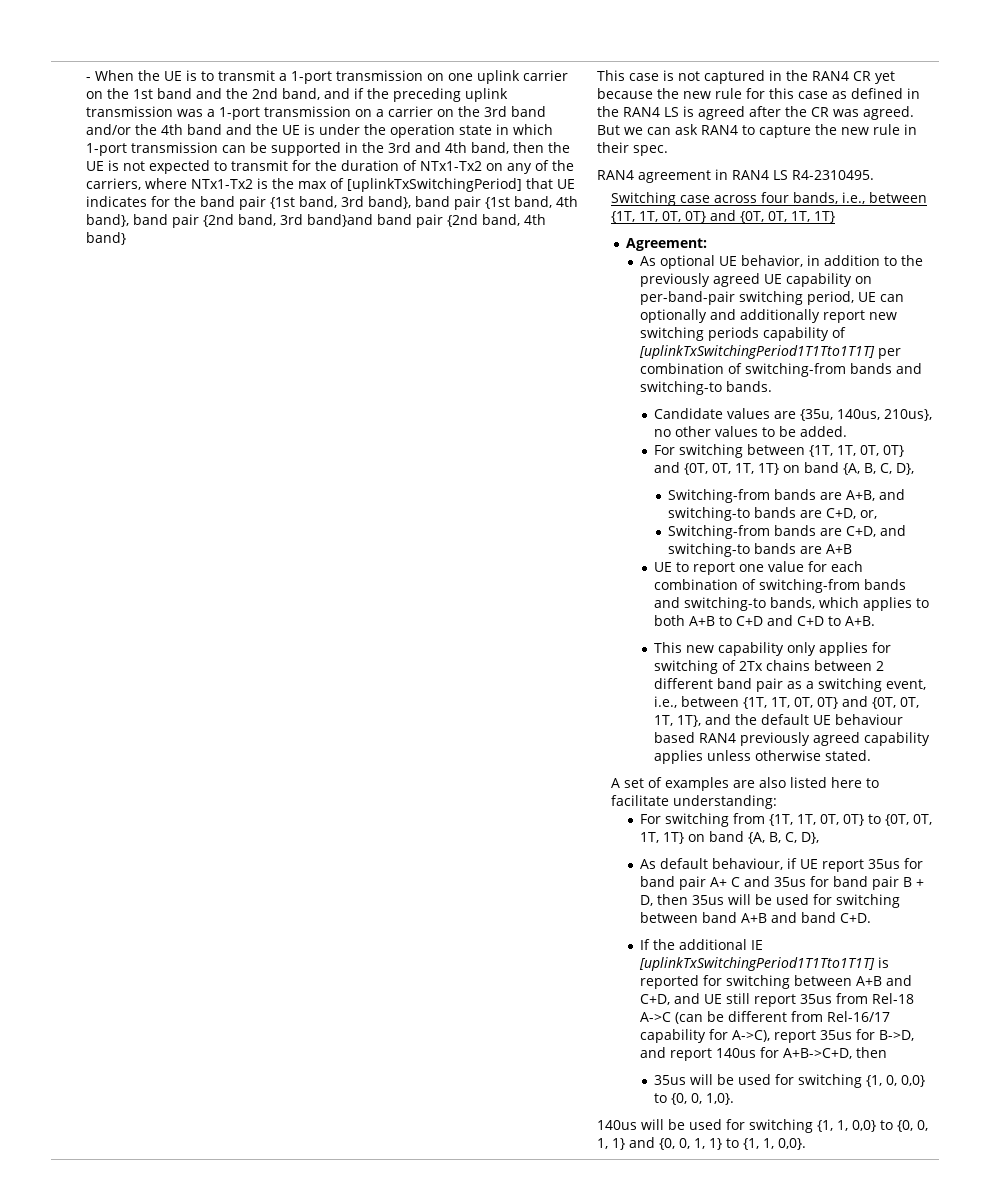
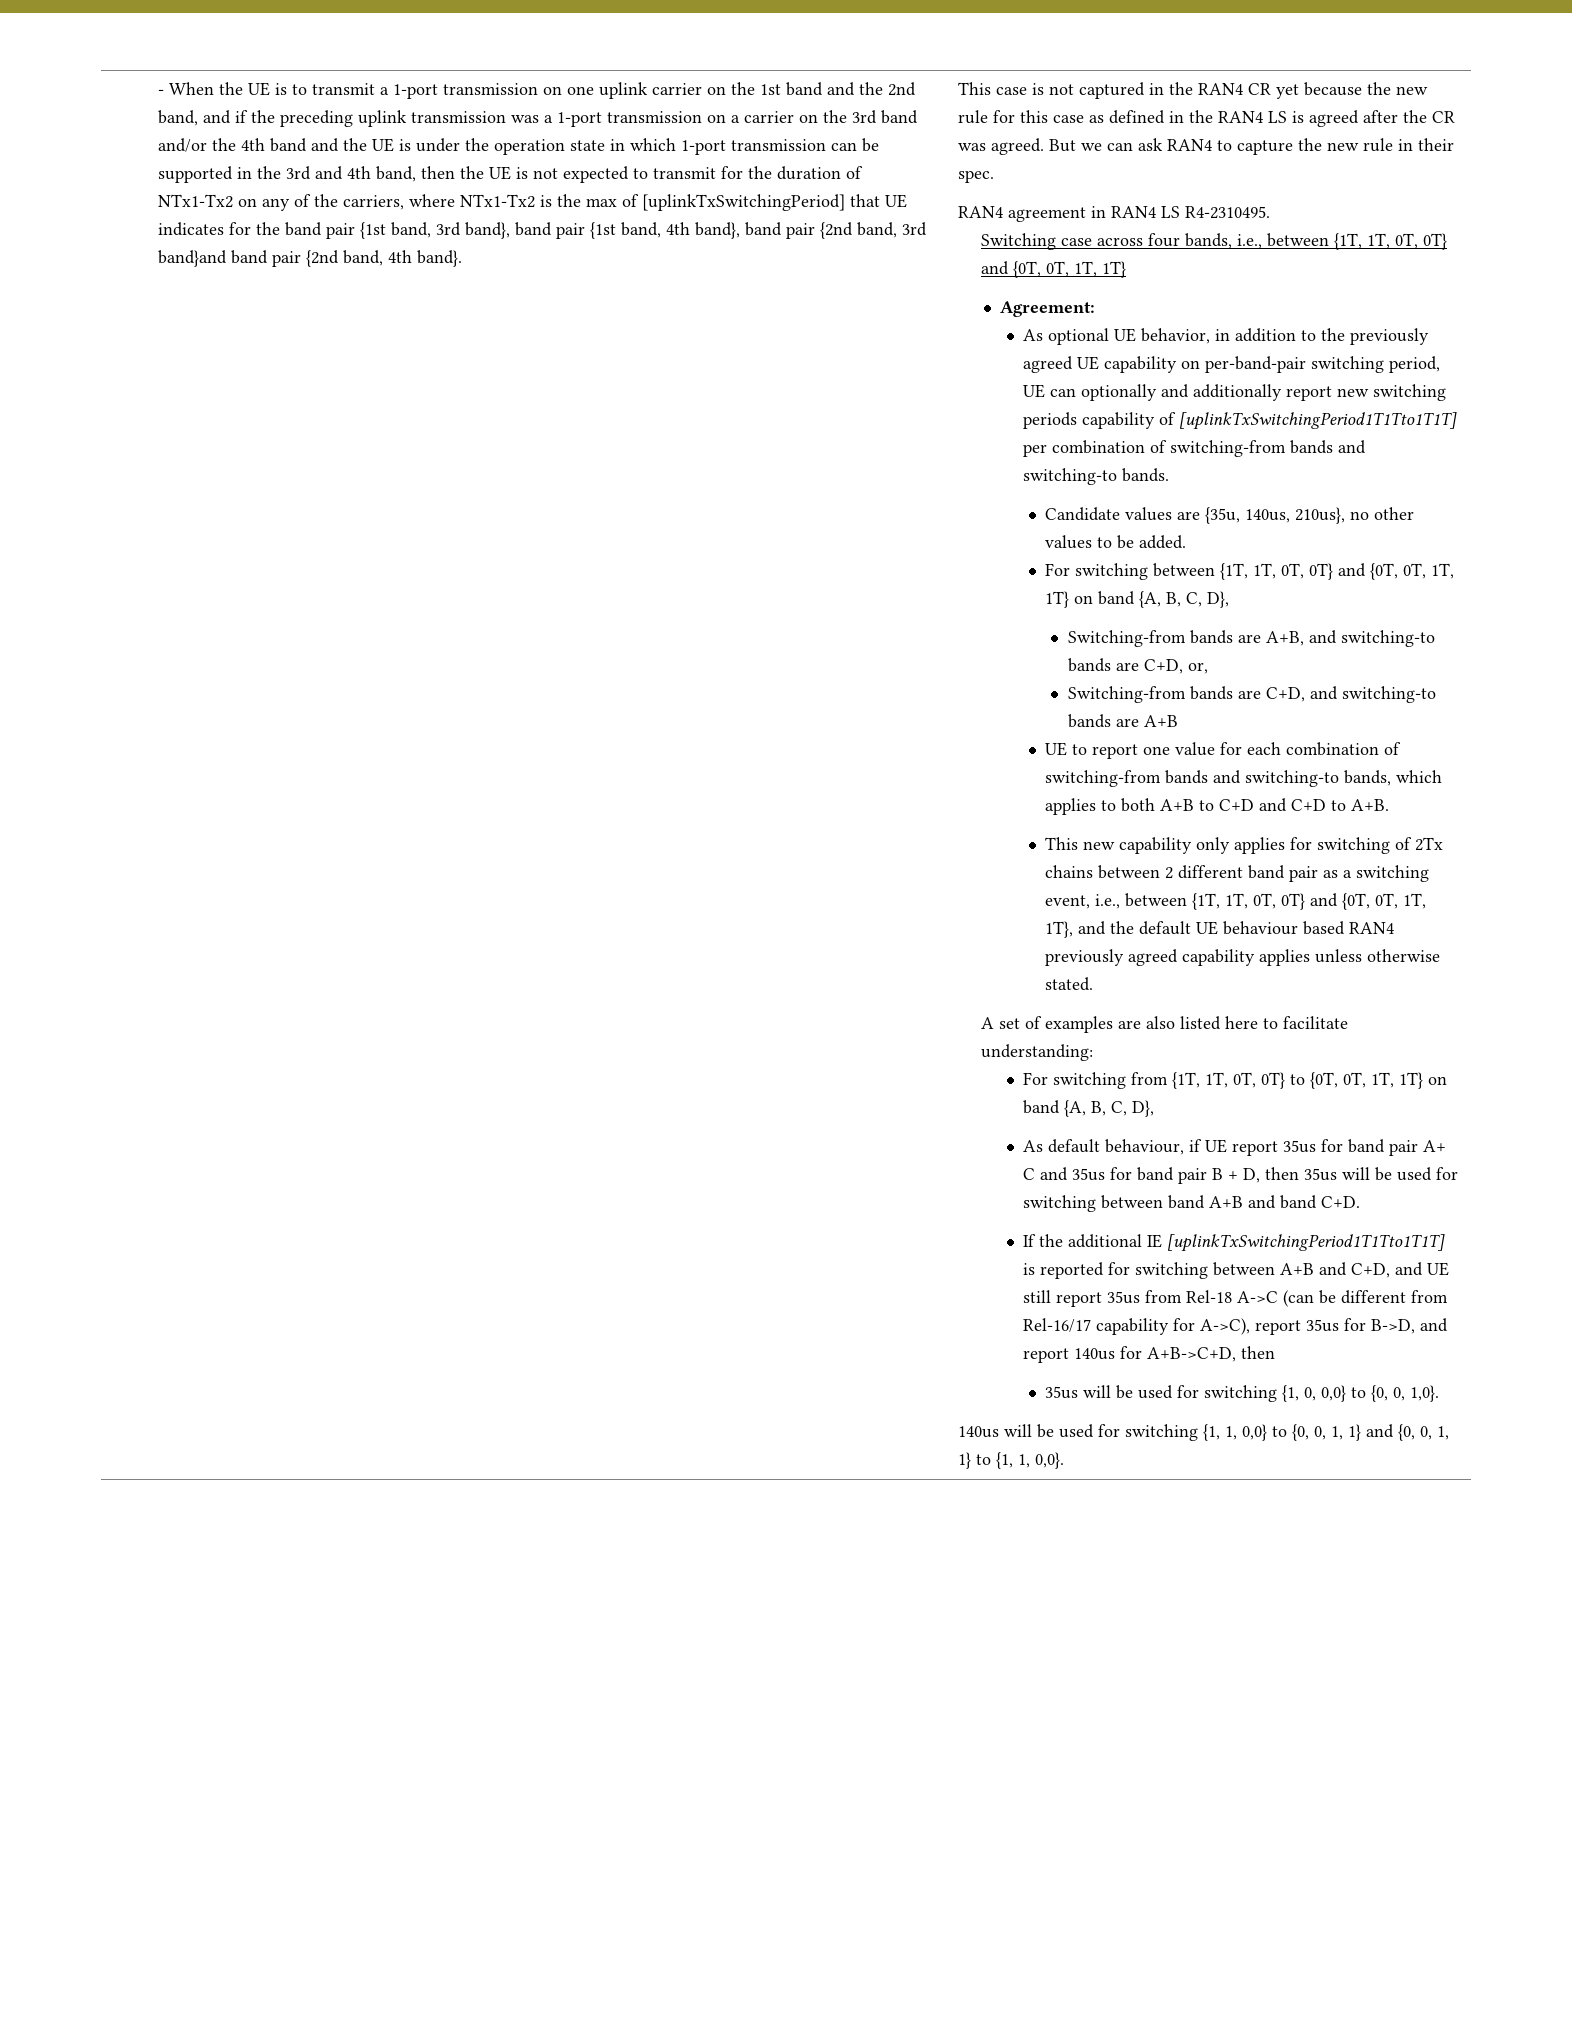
[86,232,127,245] band} -> [416,250,462,267] band}.

